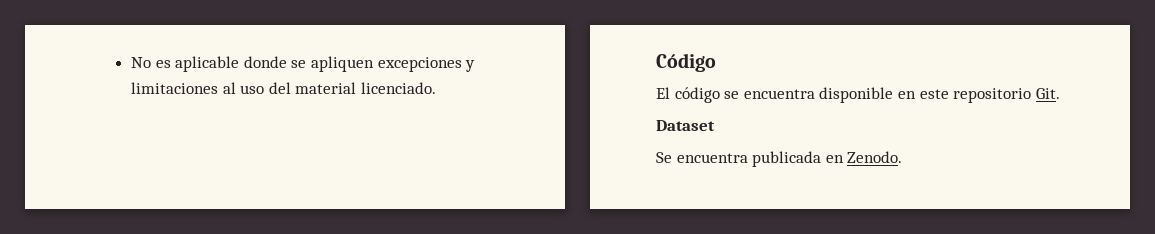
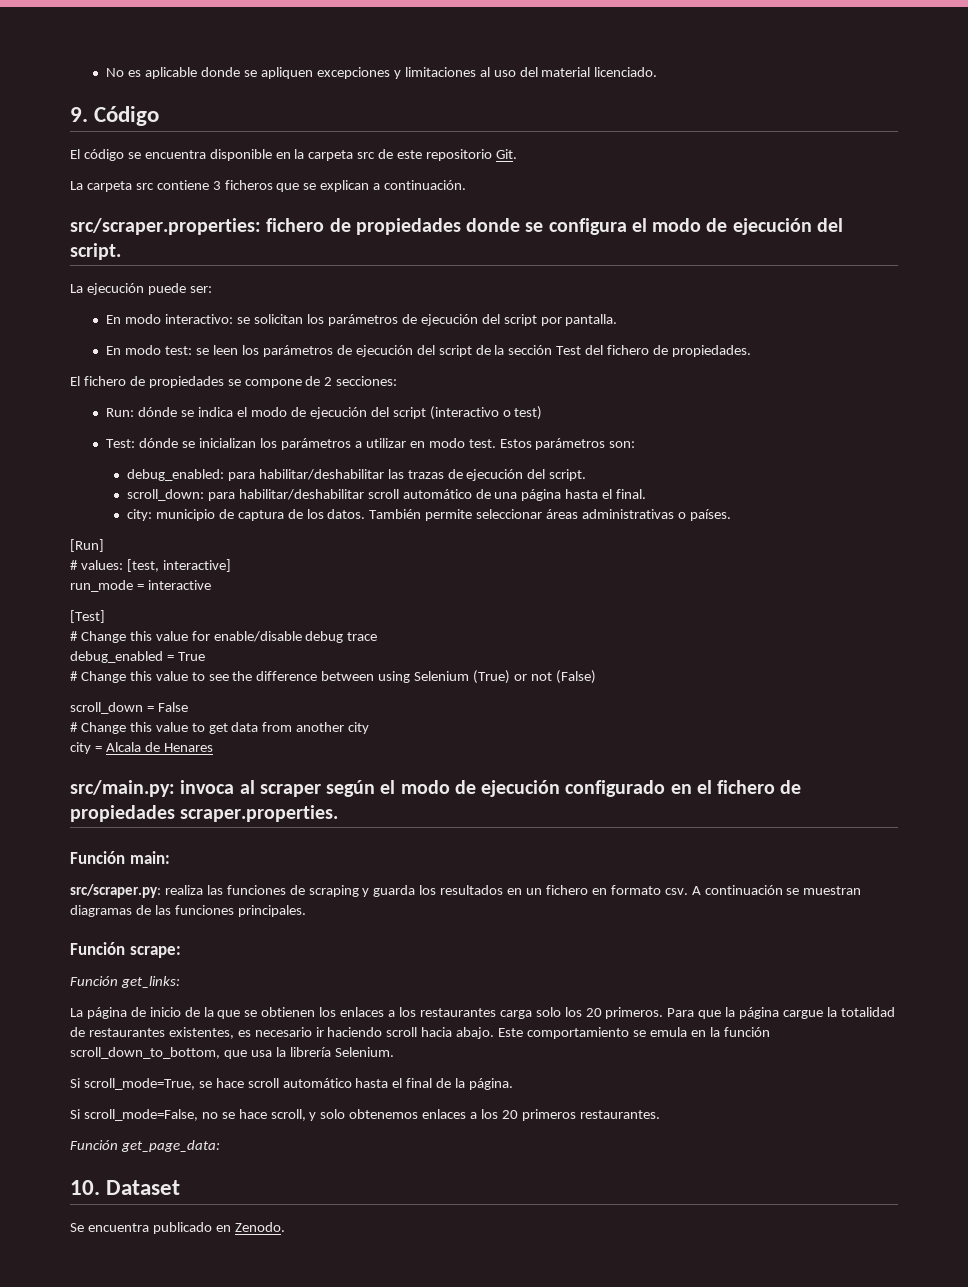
(437, 88) none -> [70,107,88,122] 9.
(916, 95) none -> [294,149,394,161] la carpeta src de
(1060, 93) none -> [70,180,467,192] [70,218,843,235] [70,243,121,260] [70,283,212,295] [106,314,618,326] [106,345,751,357] [70,376,398,388] [106,406,543,420] [106,438,636,450] [126,469,587,481] [126,489,647,501] [126,509,731,521] [70,539,104,552] [70,559,231,572] [70,580,211,592] [70,610,105,623] [70,631,378,643] [70,651,205,663] [70,670,596,684] [70,702,188,714] [70,722,370,734] [70,742,213,754] [70,780,802,797] [70,805,339,822] [70,851,170,864] [70,884,862,898] [70,905,306,917] [70,942,181,958] [70,976,180,988] [70,1007,895,1019] [70,1027,770,1039] [70,1047,394,1059] [70,1078,514,1090] [70,1109,660,1121] [70,1140,220,1152] [70,1180,100,1195] La carpeta src contiene 3 ficheros que se explican a continuación. // src/scraper.properties: fichero de propiedades donde se configura el modo de ejecución del script. // La ejecución puede ser: // En modo interactivo: se solicitan los parámetros de ejecución del script por pantalla. // En modo test: se leen los parámetros de ejecución del script de la sección Test del fichero de propiedades. // El fichero de propiedades se compone de 2 secciones: // Run: dónde se indica el modo de ejecución del script (interactivo o test) // Test: dónde se inicializan los parámetros a utilizar en modo test. Estos parámetros son: // debug_enabled: para habilitar/deshabilitar las trazas de ejecución del script. // scroll_down: para habilitar/deshabilitar scroll automático de una página hasta el final. // city: municipio de captura de los datos. También permite seleccionar áreas administrativas o países. // [Run] // # values: [test, interactive] // run_mode = interactive // [Test] // # Change this value for enable/disable debug trace // debug_enabled = True // # Change this value to see the difference between using Selenium (True) or not (False) // scroll_down = False // # Change this value to get data from another city // city = Alcala de Henares // src/main.py: invoca al scraper según el modo de ejecución configurado en el fichero de propiedades scraper.properties. // Función main: // src/scraper.py: realiza las funciones de scraping y guarda los resultados en un fichero en formato csv. A continuación se muestran diagramas de las funciones principales. // Función scrape: // Función get_links: // La página de inicio de la que se obtienen los enlaces a los restaurantes carga solo los 20 primeros. Para que la página cargue la totalidad de restaurantes existentes, es necesario ir haciendo scroll hacia abajo. Este comportamiento se emula en la función scroll_down_to_bottom, que usa la librería Selenium. // Si scroll_mode=True, se hace scroll automático hasta el final de la página. // Si scroll_mode=False, no se hace scroll, y solo obtenemos enlaces a los 20 primeros restaurantes. // Función get_page_data: // 10.
[752,151,822,167] publicada -> [152,1222,212,1234] publicado

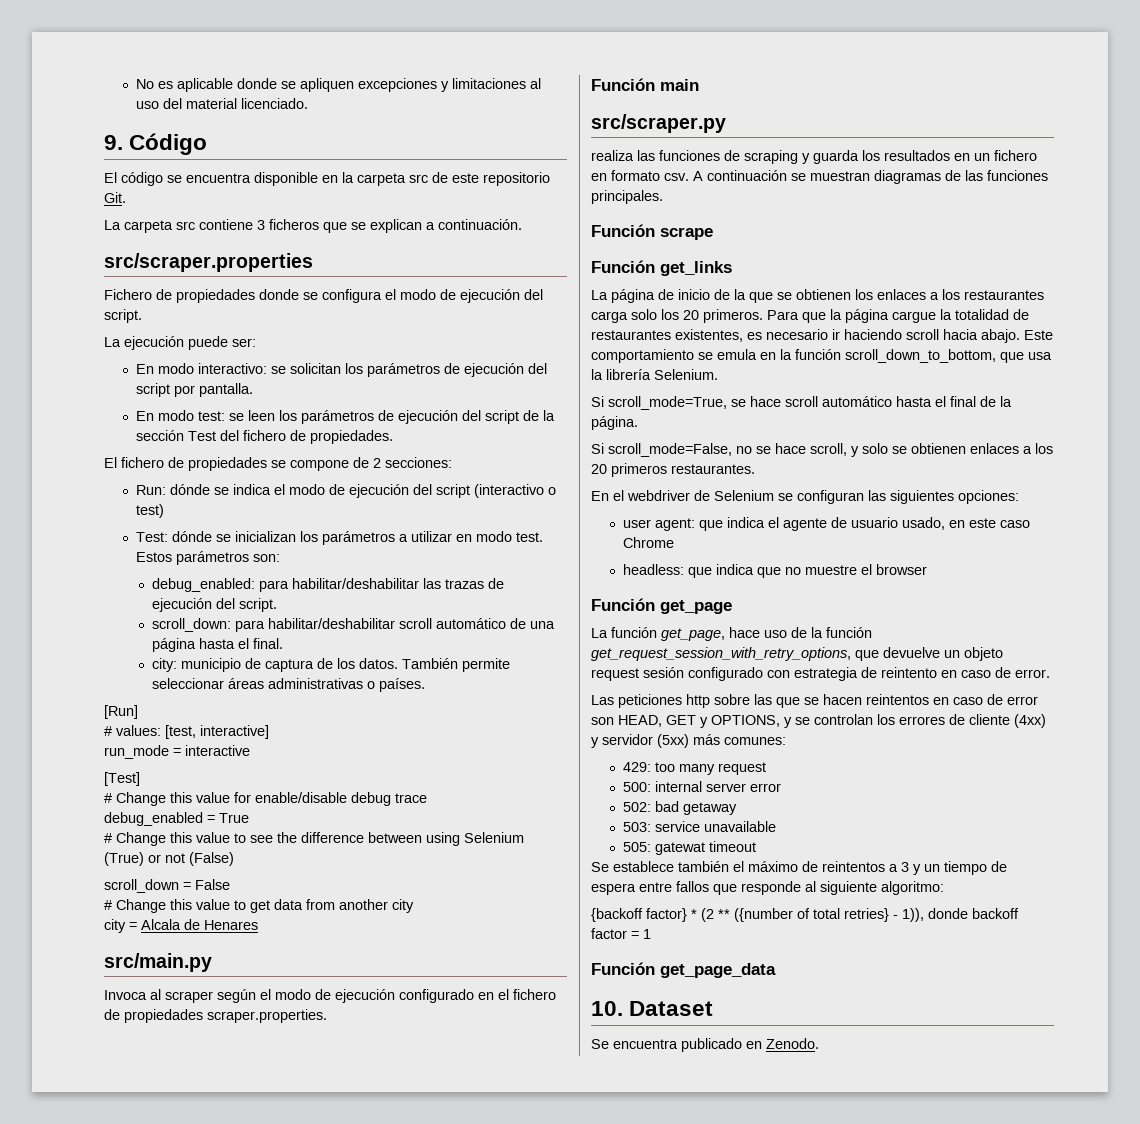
[70,218,325,235] src/scraper.properties: fichero -> [104,253,313,272] [104,289,152,300] src/scraper.properties // Fichero
[70,780,235,797] src/main.py: invoca -> [104,953,212,972] [104,990,147,1000] src/main.py // Invoca
[129,851,170,864] [70,884,161,898] main: // src/scraper.py: -> [660,79,699,91] [591,114,726,133] main // src/scraper.py //
[129,946,181,958] [70,976,180,988] scrape: // Función get_links: -> [660,227,713,240] [591,260,732,276] scrape // Función get_links
[349,1109,419,1119] obtenemos -> [892,443,966,454] se obtienen
[70,1140,220,1152] Función get_page_data: -> [591,490,1019,504] [623,517,1031,531] [623,537,675,548] [623,564,928,578] [591,598,732,614] [591,627,872,641] [591,647,1003,661] [591,667,1050,681] [591,694,1038,708] [591,714,1046,728] [591,734,786,748] [623,762,767,775] [623,781,782,792] [623,801,738,815] [623,821,777,832] [623,841,757,855] [591,861,1007,875] [591,881,944,895] [591,908,1019,922] [591,928,651,939] [591,962,776,978] En el webdriver de Selenium se configuran las siguientes opciones: // user agent: que indica el agente de usuario usado, en este caso Chrome // headless: que indica que no muestre el browser // Función get_page // La función get_page, hace uso de la función get_request_session_with_retry_options, que devuelve un objeto request sesión configurado con estrategia de reintento en caso de error. // Las peticiones http sobre las que se hacen reintentos en caso de error son HEAD, GET y OPTIONS, y se controlan los errores de cliente (4xx) y servidor (5xx) más comunes: // 429: too many request // 500: internal server error // 502: bad getaway // 503: service unavailable // 505: gatewat timeout // Se establece también el máximo de reintentos a 3 y un tiempo de espera entre fallos que responde al siguiente algoritmo: // {backoff factor} * (2 ** ({number of total retries} - 1)), donde backoff factor = 1 // Función get_page_data

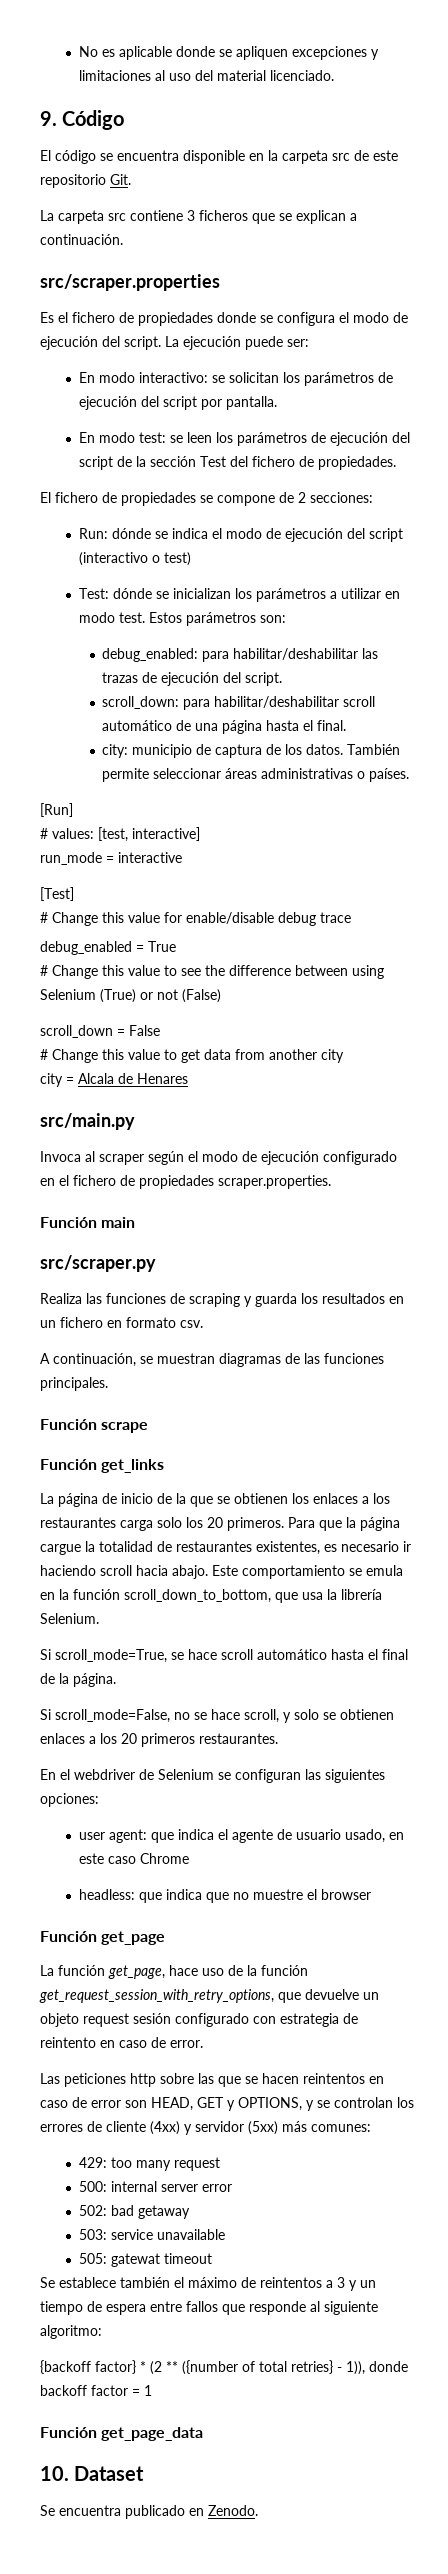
[104,289,152,300] Fichero -> [40,312,115,323] Es el fichero
(142, 316) // -> (161, 343) none
[591,150,634,161] realiza -> [40,1293,82,1304] Realiza
[693,170,787,181] A continuación -> [40,1353,136,1367] // A continuación,

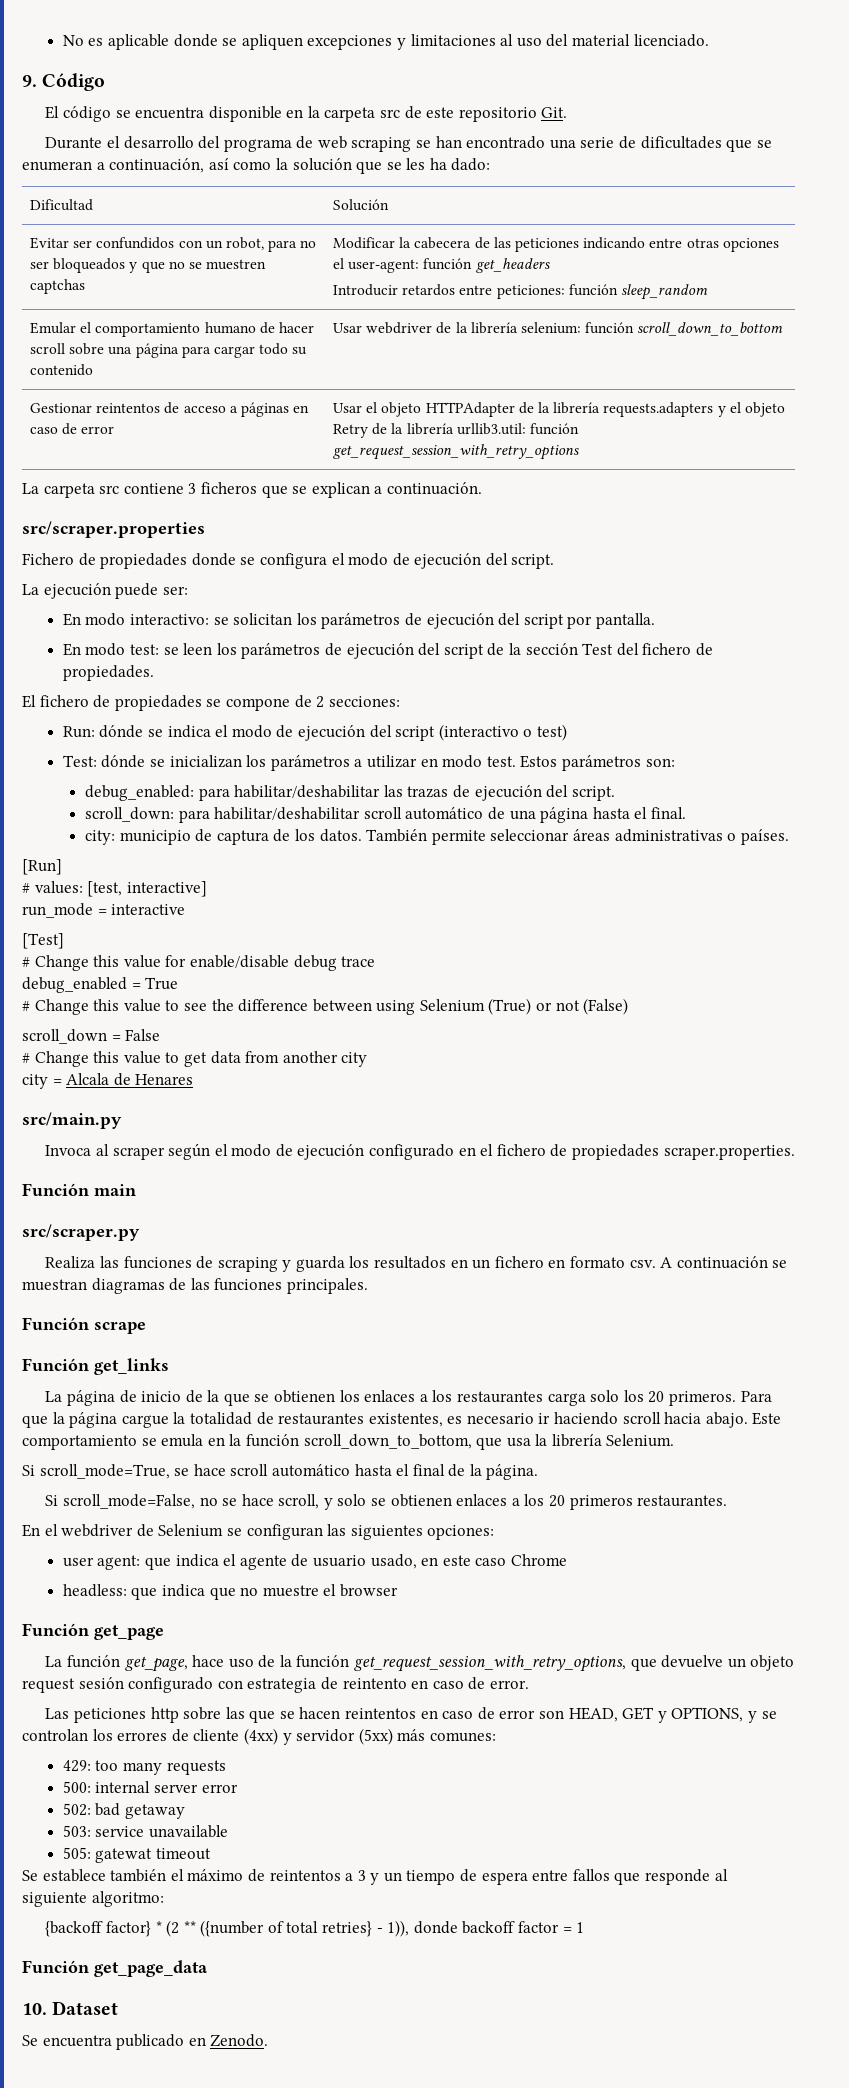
(131, 179) none -> [45,136,772,152] [22,158,491,174] [30,199,94,211] [333,199,390,211] [30,237,317,252] [30,258,267,273] [30,279,86,294] [333,237,779,252] [333,258,550,273] [333,284,708,300] [30,322,314,337] [30,343,308,358] [30,364,94,376] [333,322,784,336] [30,402,310,417] [30,423,115,435] [333,402,785,417] [333,423,579,438] [333,444,580,460] // Durante el desarrollo del programa de web scraping se han encontrado una serie de dificultades que se enumeran a continuación, así como la solución que se les ha dado: // Dificultad | Solución // Evitar ser confundidos con un robot, para no ser bloqueados y que no se muestren captchas | Modificar la cabecera de las peticiones indicando entre otras opciones el user-agent: función get_headers // Introducir retardos entre peticiones: función sleep_random // Emular el comportamiento humano de hacer scroll sobre una página para cargar todo su contenido | Usar webdriver de la librería selenium: función scroll_down_to_bottom // Gestionar reintentos de acceso a páginas en caso de error | Usar el objeto HTTPAdapter de la librería requests.adapters y el objeto Retry de la librería urllib3.util: función get_request_session_with_retry_options
[40,312,115,323] Es el fichero -> [22,553,74,565] Fichero
(161, 343) none -> (555, 561) //
[40,1353,136,1367] // A continuación, -> [660,1256,768,1269] A continuación
[173,2157,220,2171] request -> [166,1760,226,1775] requests

